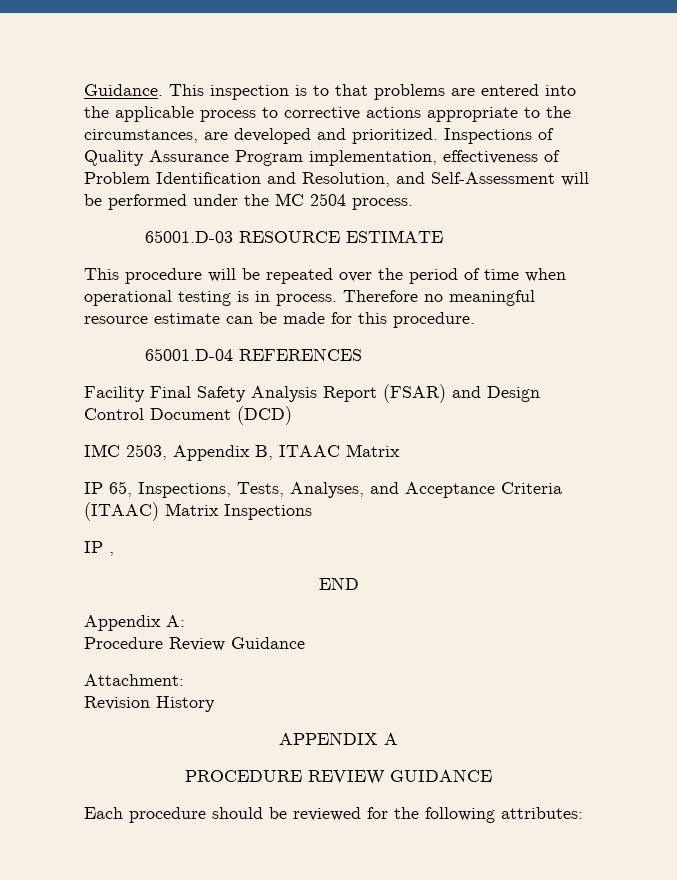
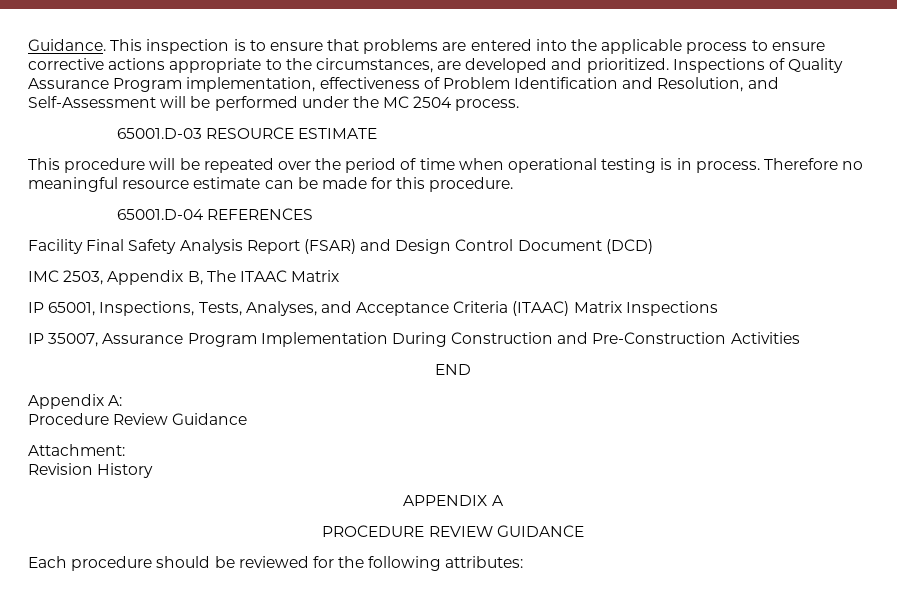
(329, 90) none -> [269,42,323,51] ensure
(278, 112) none -> [771,42,825,51] ensure
(273, 452) none -> [206,270,236,282] The
[109,481,132,497] 65, -> [48,302,96,316] 65001,
[109,552,114,556] , -> [48,332,800,347] 35007, Assurance Program Implementation During Construction and Pre-Construction Activities

